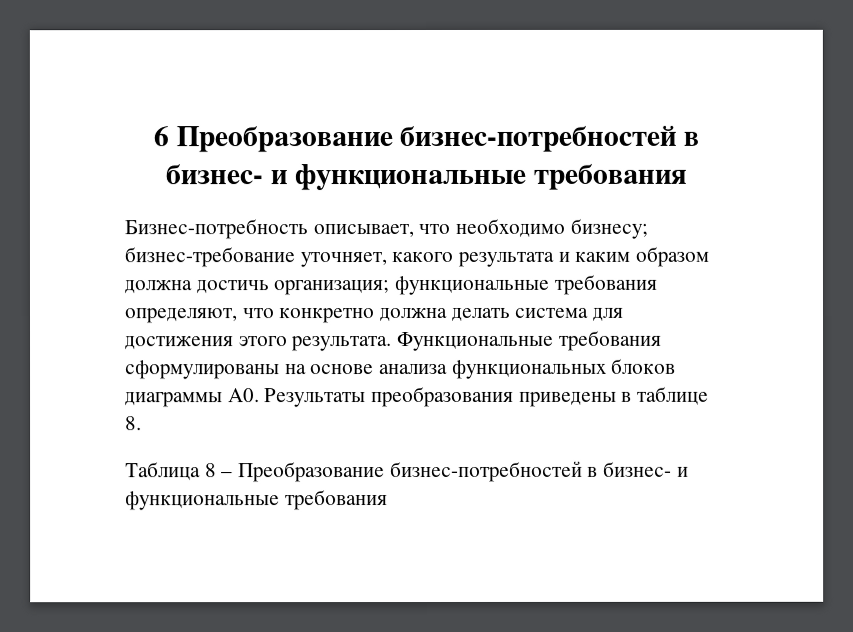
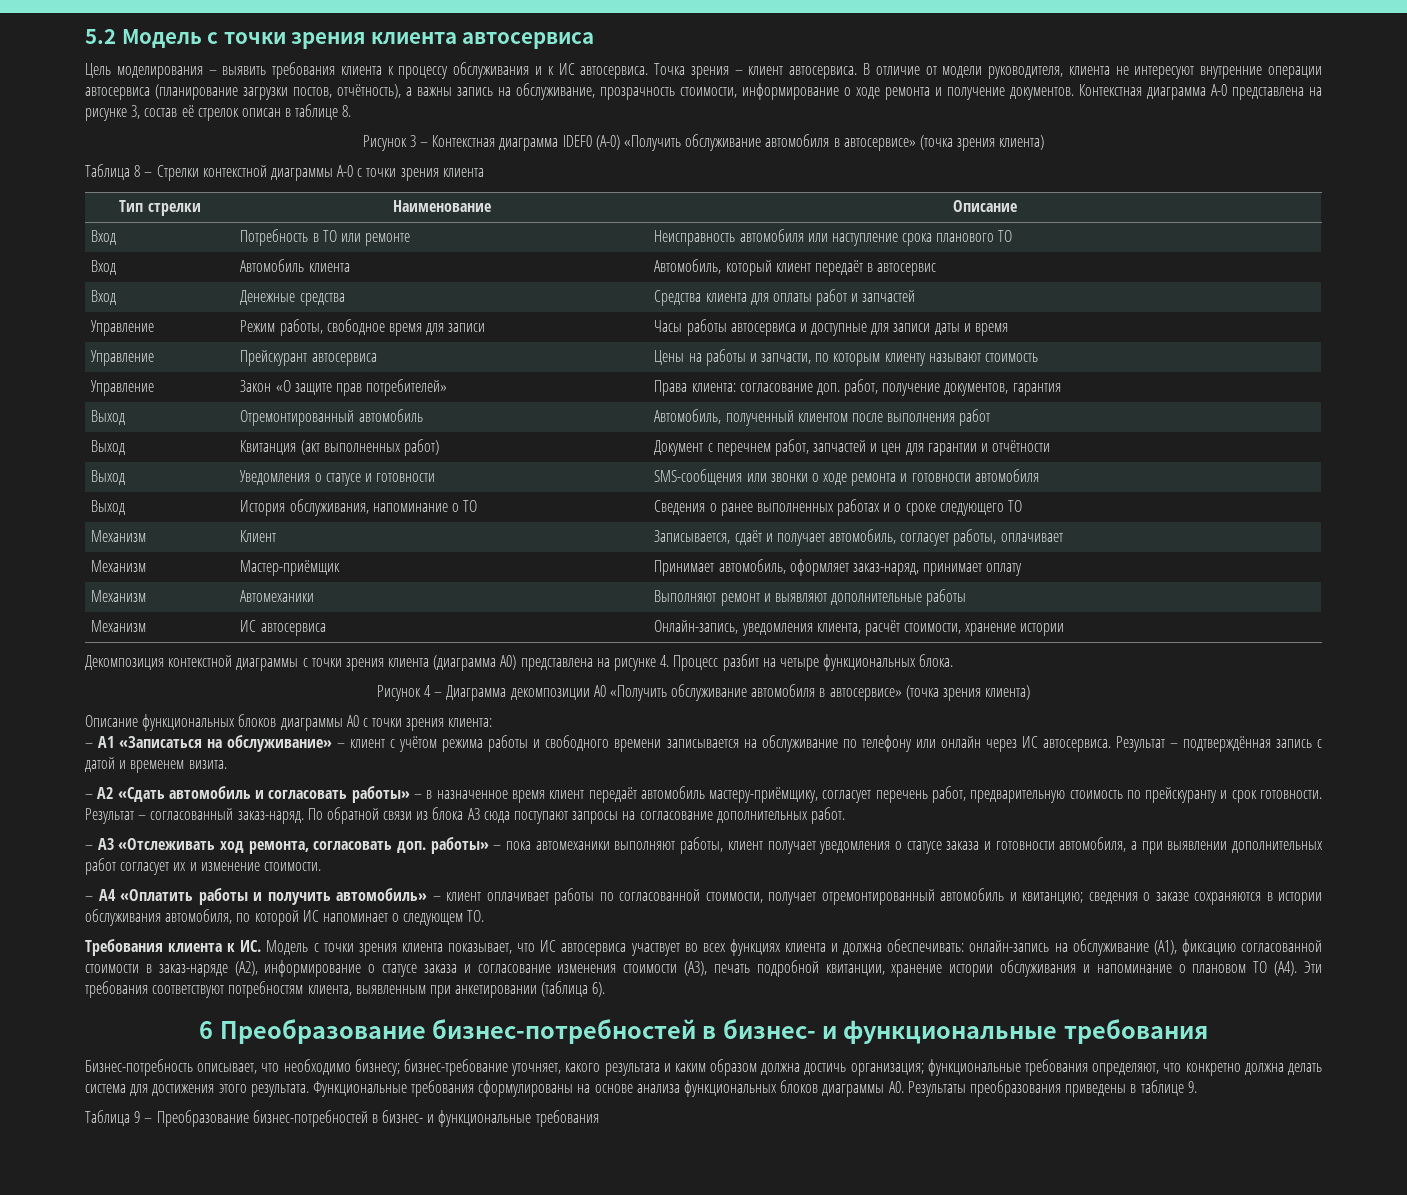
(152, 136) none -> [85,29,595,49] [85,62,1323,79] [85,83,1322,100] [85,104,352,121] [362,134,1045,151] [85,164,484,181] [119,200,201,216] [392,200,491,212] [953,200,1017,212] [91,230,117,245] [240,229,411,246] [654,229,1013,246] [91,260,117,275] [240,259,350,272] [654,259,937,276] [91,290,117,305] [240,290,345,306] [654,289,916,306] [91,320,155,336] [240,319,486,336] [654,319,1009,336] [91,350,155,366] [240,350,377,366] [654,349,1039,366] [91,380,155,396] [240,379,448,396] [654,379,1061,396] [91,410,126,425] [240,409,423,426] [654,409,991,426] [91,440,126,455] [240,439,439,456] [654,439,1051,456] [91,470,126,485] [240,470,436,486] [654,469,1039,486] [91,500,126,515] [240,499,478,516] [654,499,1023,516] [91,530,147,542] [240,530,277,542] [654,529,1063,546] [91,560,147,572] [240,560,341,576] [654,559,1023,576] [91,590,147,602] [240,590,315,602] [654,589,967,606] [91,620,147,632] [240,620,326,636] [654,620,1065,636] [85,654,954,671] [376,684,1031,701] [85,714,493,731] [85,735,1322,752] [85,757,227,773] [85,786,1323,803] [85,807,845,824] [85,837,1323,854] [85,858,321,875] [85,888,1322,905] [85,909,485,926] [85,939,1323,956] [85,960,1322,977] [85,981,606,998] 5.2 Модель с точки зрения клиента автосервиса // Цель моделирования – выявить требования клиента к процессу обслуживания и к ИС автосервиса. Точка зрения – клиент автосервиса. В отличие от модели руководителя, клиента не интересуют внутренние операции автосервиса (планирование загрузки постов, отчётность), а важны запись на обслуживание, прозрачность стоимости, информирование о ходе ремонта и получение документов. Контекстная диаграмма A-0 представлена на рисунке 3, состав её стрелок описан в таблице 8. // Рисунок 3 – Контекстная диаграмма IDEF0 (A-0) «Получить обслуживание автомобиля в автосервисе» (точка зрения клиента) // Таблица 8 – Стрелки контекстной диаграммы A-0 с точки зрения клиента // Тип стрелки | Наименование | Описание // Вход | Потребность в ТО или ремонте | Неисправность автомобиля или наступление срока планового ТО // Вход | Автомобиль клиента | Автомобиль, который клиент передаёт в автосервис // Вход | Денежные средства | Средства клиента для оплаты работ и запчастей // Управление | Режим работы, свободное время для записи | Часы работы автосервиса и доступные для записи даты и время // Управление | Прейскурант автосервиса | Цены на работы и запчасти, по которым клиенту называют стоимость // Управление | Закон «О защите прав потребителей» | Права клиента: согласование доп. работ, получение документов, гарантия // Выход | Отремонтированный автомобиль | Автомобиль, полученный клиентом после выполнения работ // Выход | Квитанция (акт выполненных работ) | Документ с перечнем работ, запчастей и цен для гарантии и отчётности // Выход | Уведомления о статусе и готовности | SMS-сообщения или звонки о ходе ремонта и готовности автомобиля // Выход | История обслуживания, напоминание о ТО | Сведения о ранее выполненных работах и о сроке следующего ТО // Механизм | Клиент | Записывается, сдаёт и получает автомобиль, согласует работы, оплачивает // Механизм | Мастер-приёмщик | Принимает автомобиль, оформляет заказ-наряд, принимает оплату // Механизм | Автомеханики | Выполняют ремонт и выявляют дополнительные работы // Механизм | ИС автосервиса | Онлайн-запись, уведомления клиента, расчёт стоимости, хранение истории // Декомпозиция контекстной диаграммы с точки зрения клиента (диаграмма A0) представлена на рисунке 4. Процесс разбит на четыре функциональных блока. // Рисунок 4 – Диаграмма декомпозиции A0 «Получить обслуживание автомобиля в автосервисе» (точка зрения клиента) // Описание функциональных блоков диаграммы A0 с точки зрения клиента: // – A1 «Записаться на обслуживание» – клиент с учётом режима работы и свободного времени записывается на обслуживание по телефону или онлайн через ИС автосервиса. Результат – подтверждённая запись с датой и временем визита. // – A2 «Сдать автомобиль и согласовать работы» – в назначенное время клиент передаёт автомобиль мастеру-приёмщику, согласует перечень работ, предварительную стоимость по прейскуранту и срок готовности. Результат – согласованный заказ-наряд. По обратной связи из блока A3 сюда поступают запросы на согласование дополнительных работ. // – A3 «Отслеживать ход ремонта, согласовать доп. работы» – пока автомеханики выполняют работы, клиент получает уведомления о статусе заказа и готовности автомобиля, а при выявлении дополнительных работ согласует их и изменение стоимости. // – A4 «Оплатить работы и получить автомобиль» – клиент оплачивает работы по согласованной стоимости, получает отремонтированный автомобиль и квитанцию; сведения о заказе сохраняются в истории обслуживания автомобиля, по которой ИС напоминает о следующем ТО. // Требования клиента к ИС. Модель с точки зрения клиента показывает, что ИС автосервиса участвует во всех функциях клиента и должна обеспечивать: онлайн-запись на обслуживание (A1), фиксацию согласованной стоимости в заказ-наряде (A2), информирование о статусе заказа и согласование изменения стоимости (A3), печать подробной квитанции, хранение истории обслуживания и напоминание о плановом ТО (A4). Эти требования соответствуют потребностям клиента, выявленным при анкетировании (таблица 6). //
[125,416,142,431] [125,462,217,481] 8. // Таблица 8 -> [1187,1081,1197,1093] [85,1110,141,1126] 9. // Таблица 9

